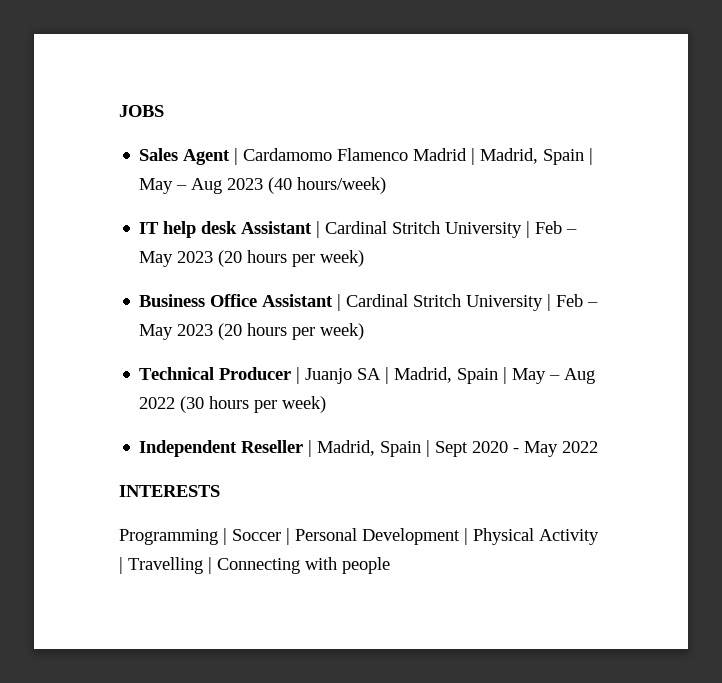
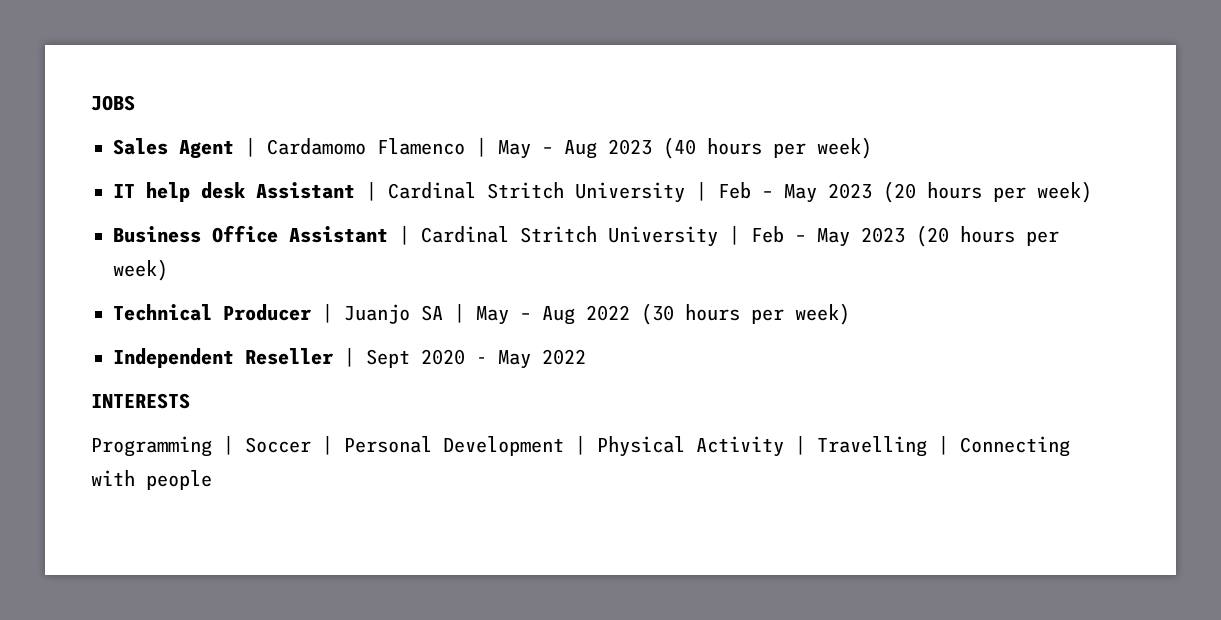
[413,148,585,165] Madrid | Madrid, Spain -> (465, 146) none
[297,177,387,194] hours/week) -> [707,137,872,159] hours per week)
[394,367,508,384] Madrid, Spain | -> (465, 313) none
[317,440,431,457] Madrid, Spain | -> (355, 357) none

